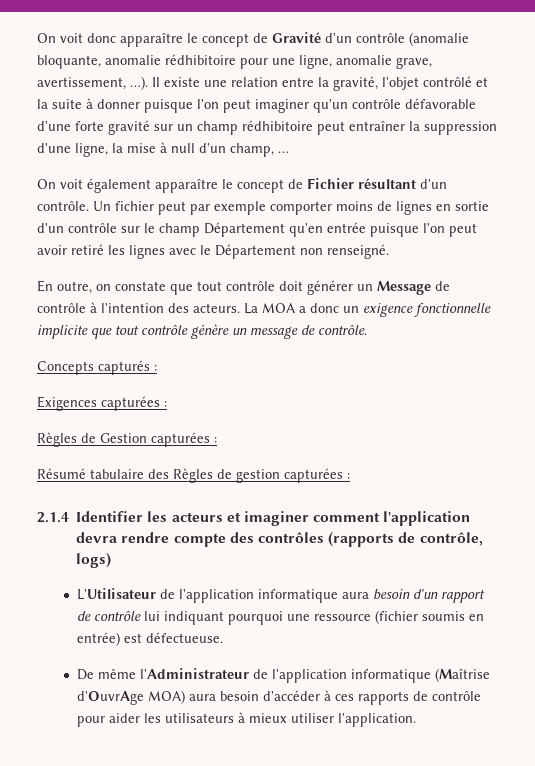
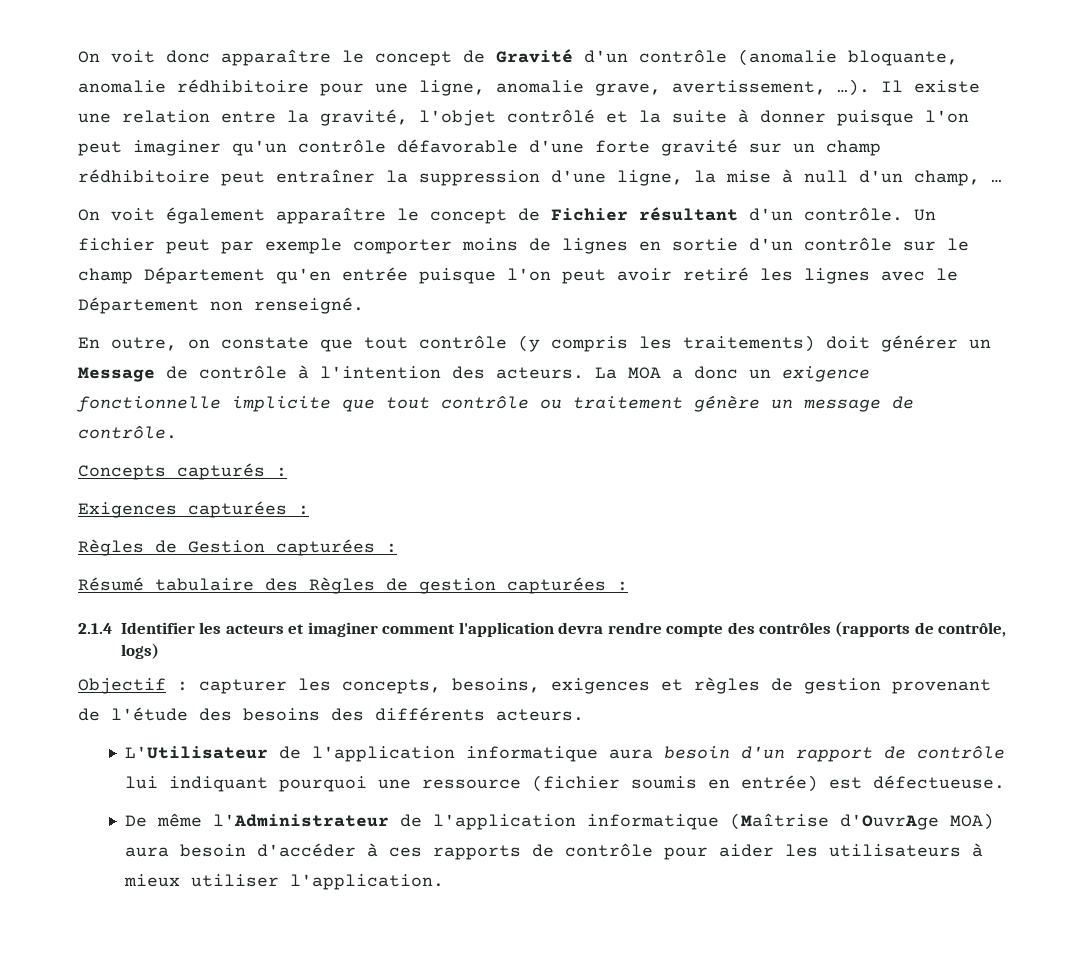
(275, 286) none -> [518,335,815,352] (y compris les traitements)
(188, 330) none -> [540,396,683,409] ou traitement
(112, 560) none -> [78,677,991,694] [78,707,584,721] // Objectif : capturer les concepts, besoins, exigences et règles de gestion provenant de l'étude des besoins des différents acteurs.

